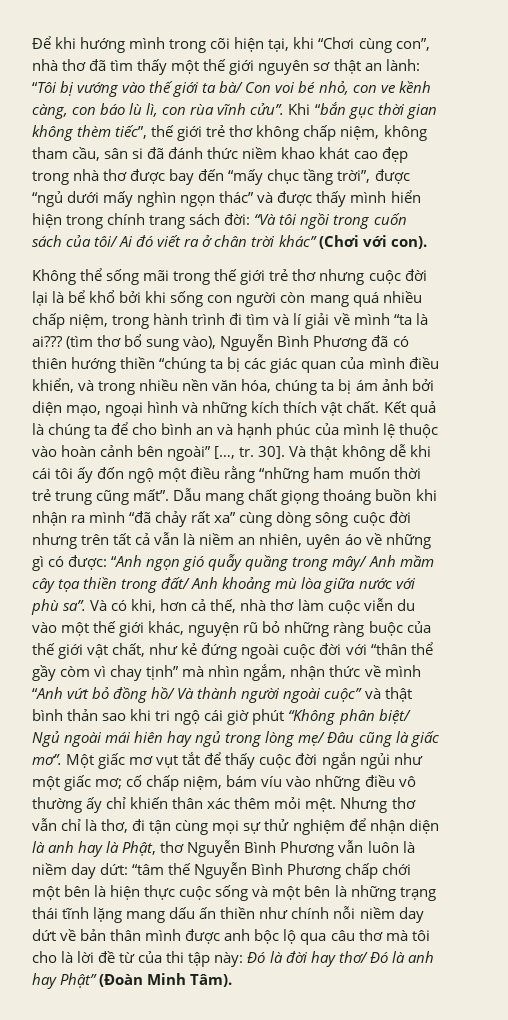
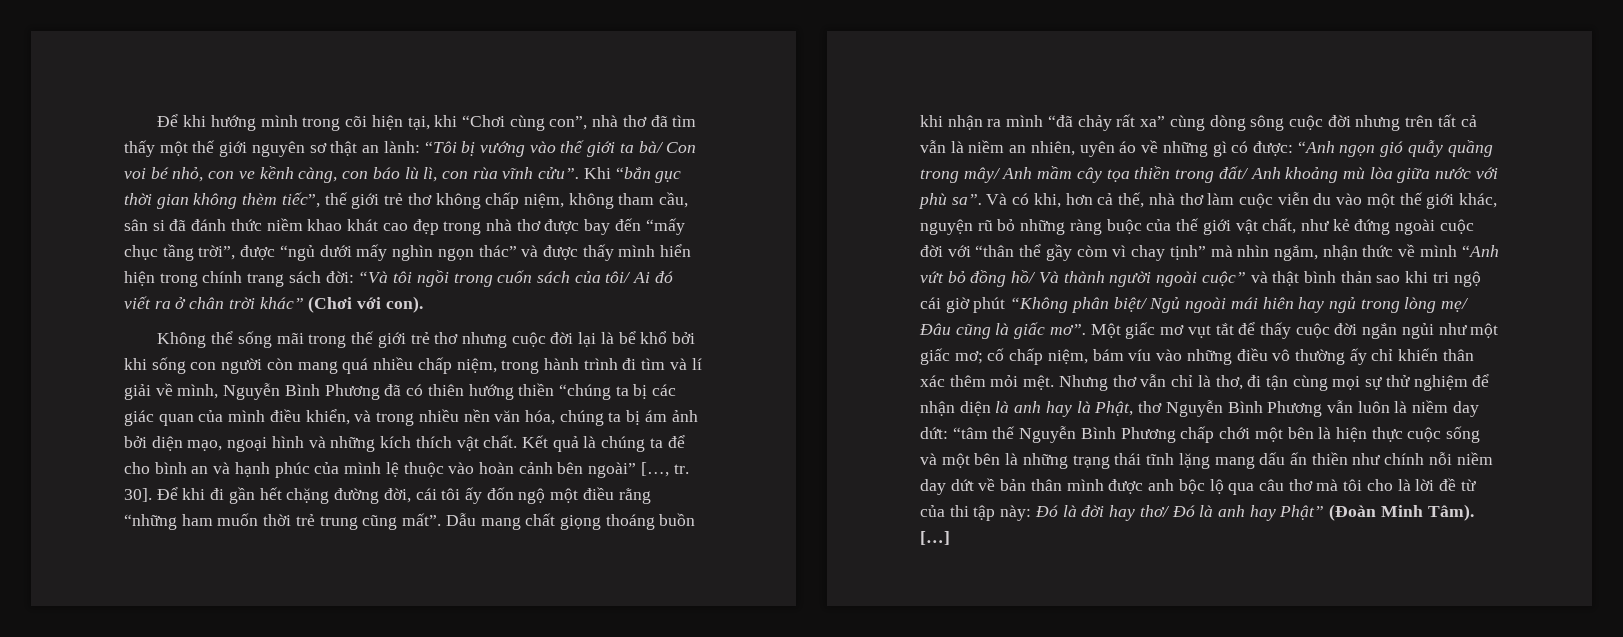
[353,313,428,325] [32,334,217,351] mình “ta là ai??? (tìm thơ bổ sung vào), -> [177,384,219,399] mình,
[289,444,431,461] Và thật không dễ khi -> [156,487,411,504] Để khi đi gần hết chặng đường đời,
(233, 980) none -> [920,531,950,545] […]

